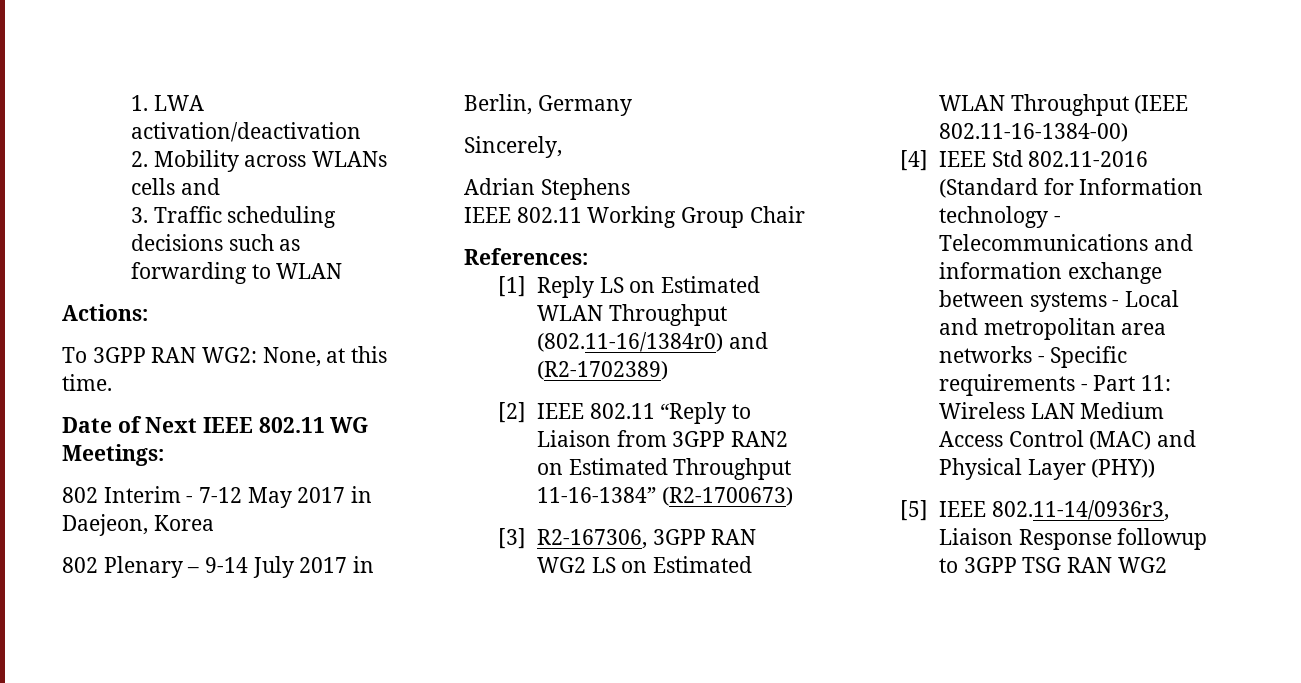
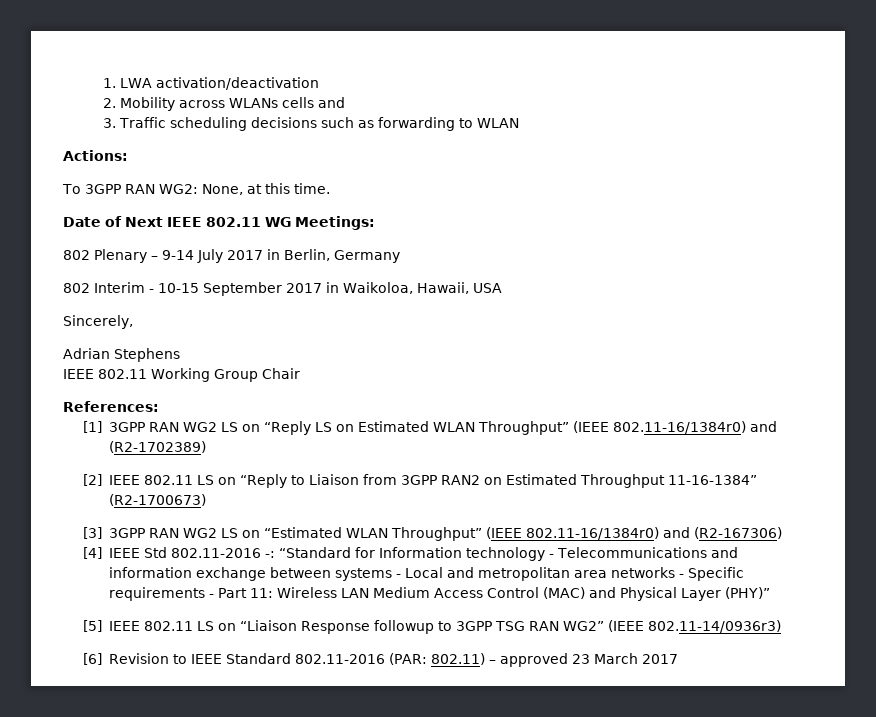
[62,486,373,508] [62,514,214,536] // 802 Interim - 7-12 May 2017 in Daejeon, Korea -> (375, 223) none
(632, 105) none -> [63,282,502,296] // 802 Interim - 10-15 September 2017 in Waikoloa, Hawaii, USA
[536,276,760,298] [536,304,727,326] [536,332,723,352] Reply LS on Estimated WLAN Throughput (802.11-16/1384r0) -> [108,421,746,435] 3GPP RAN WG2 LS on “Reply LS on Estimated WLAN Throughput” (IEEE 802.11-16/1384r0)
(655, 411) none -> [196,475,236,485] LS on
[536,529,757,549] [536,556,752,573] [938,94,1189,116] [938,123,1128,142] R2-167306, 3GPP RAN WG2 LS on Estimated WLAN Throughput (IEEE 802.11-16-1384-00) -> [108,527,782,541] 3GPP RAN WG2 LS on “Estimated WLAN Throughput” (IEEE 802.11-16/1384r0) and (R2-167306)
[938,178,1038,198] (Standard -> [264,547,351,558] -: “Standard
[1091,459,1156,478] (PHY)) -> [724,587,770,599] (PHY)”
[991,500,1169,521] [938,528,1013,545] 802.11-14/0936r3, Liaison -> [143,620,297,631] 802.11 LS on “Liaison
[1117,557,1167,573] WG2 -> [562,620,781,633] [82,653,678,667] WG2” (IEEE 802.11-14/0936r3) // [6] Revision to IEEE Standard 802.11-2016 (PAR: 802.11) – approved 23 March 2017

